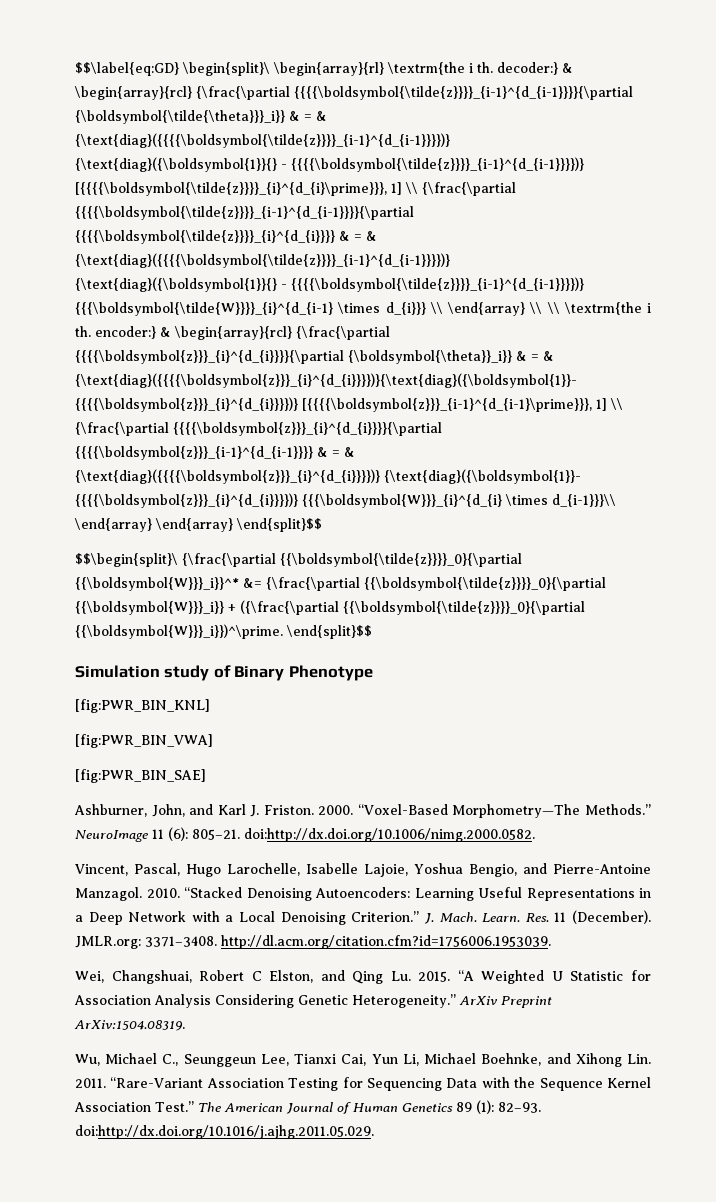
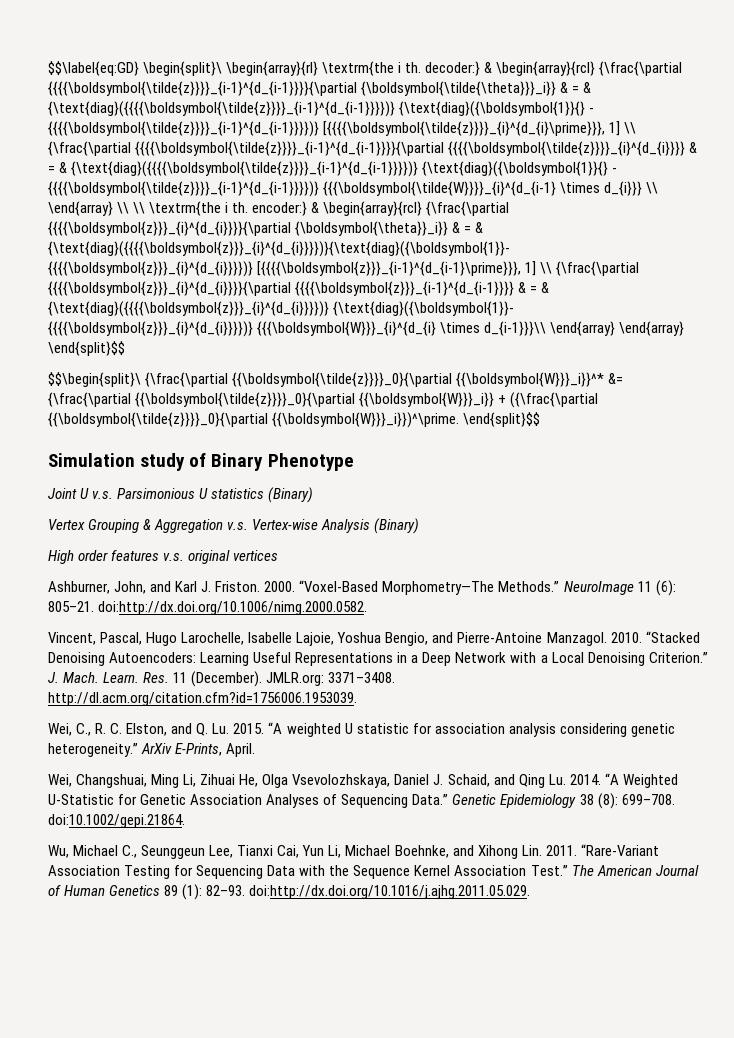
[75,699,210,713] [75,734,213,748] [75,769,206,783] [fig:PWR_BIN_KNL] // [fig:PWR_BIN_VWA] // [fig:PWR_BIN_SAE] -> [48,487,314,503] [48,518,420,534] [48,550,279,564] Joint U v.s. Parsimonious U statistics (Binary) // Vertex Grouping & Aggregation v.s. Vertex-wise Analysis (Binary) // High order features v.s. original vertices
[111,970,314,984] Changshuai, Robert C Elston, -> [76,722,675,737] [48,743,256,757] [48,774,490,788] C., R. C. Elston, and Q. Lu. 2015. “A weighted U statistic for association analysis considering genetic heterogeneity.” ArXiv E-Prints, April. // Wei, Changshuai, Ming Li, Zihuai He, Olga Vsevolozhskaya, Daniel J. Schaid,
[418,971,451,982] 2015. -> [569,774,601,785] 2014.
[551,970,652,981] [74,994,552,1008] [74,1020,185,1031] U Statistic for Association Analysis Considering Genetic Heterogeneity.” ArXiv Preprint ArXiv:1504.08319. -> [48,793,675,809] [48,814,185,828] U-Statistic for Genetic Association Analyses of Sequencing Data.” Genetic Epidemiology 38 (8): 699–708. doi:10.1002/gepi.21864.

